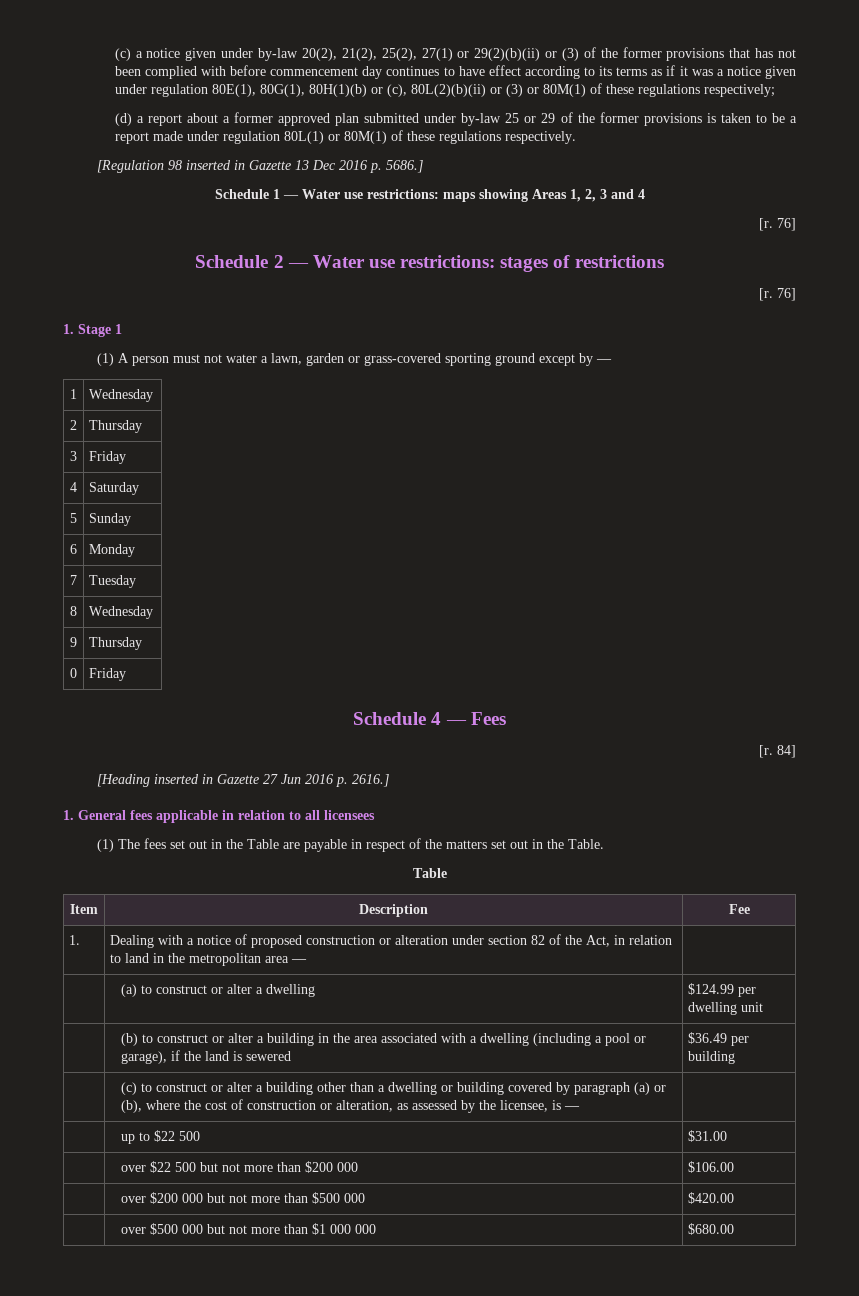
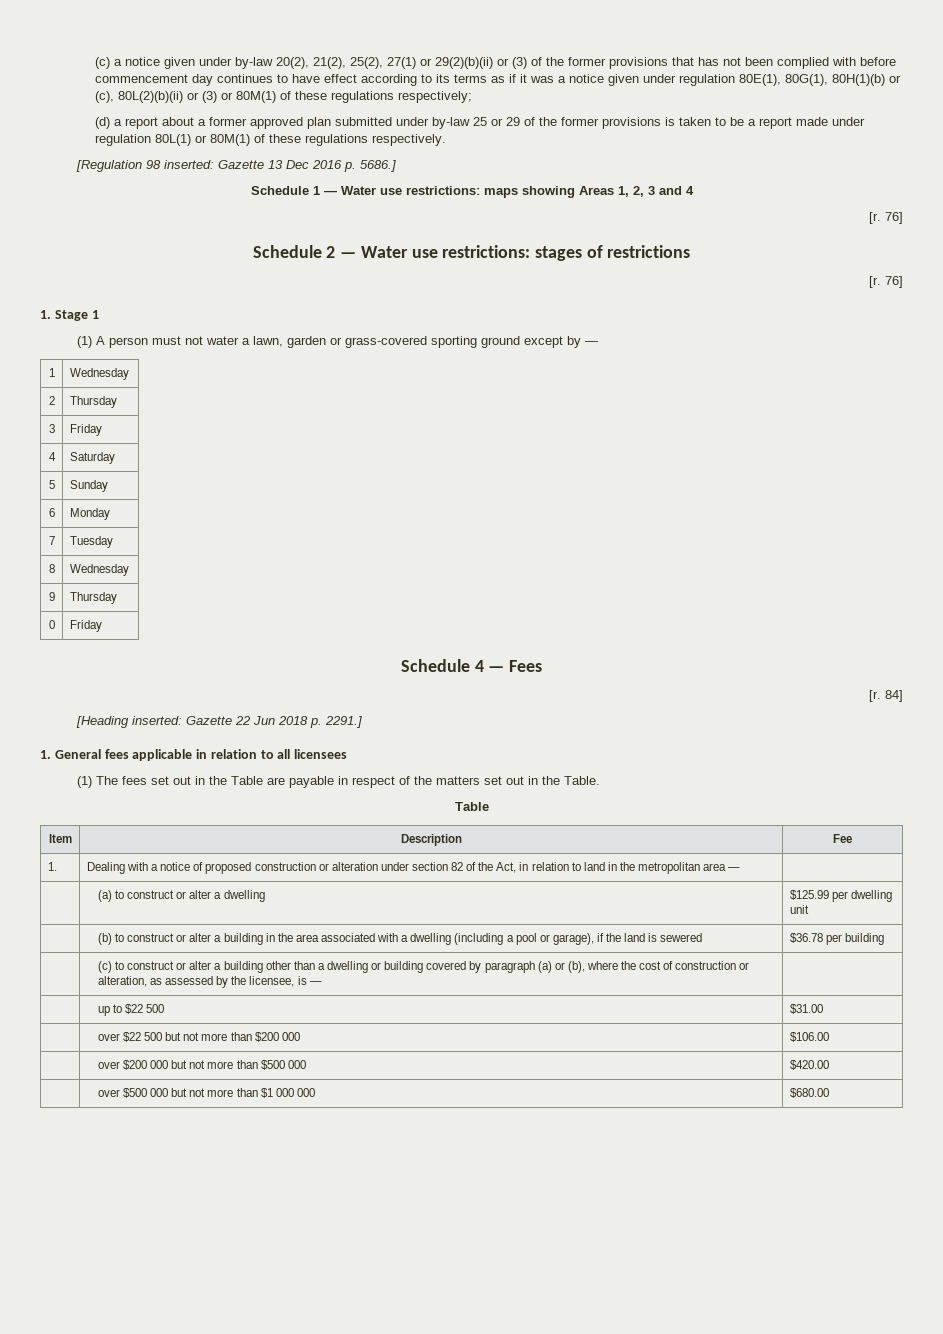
[186,160,246,170] inserted in -> [163,160,214,169] inserted:
[154,774,390,787] inserted in Gazette 27 Jun 2016 p. 2616.] -> [131,716,362,728] inserted: Gazette 22 Jun 2018 p. 2291.]
[688,983,735,995] $124.99 -> [789,890,829,900] $125.99
[688,1032,728,1044] $36.49 -> [789,933,823,943] $36.78

